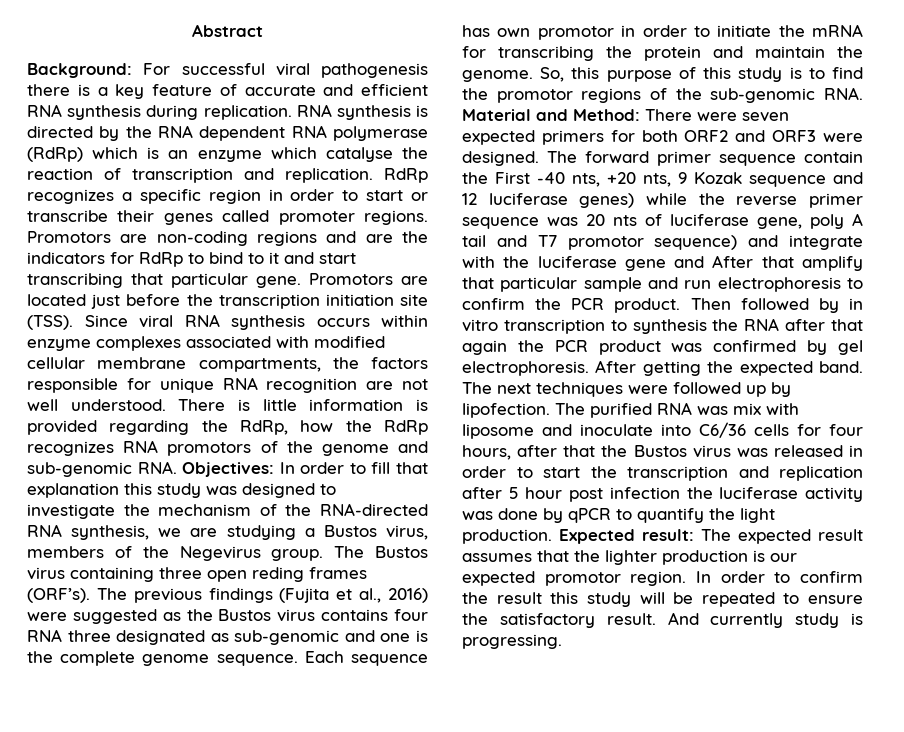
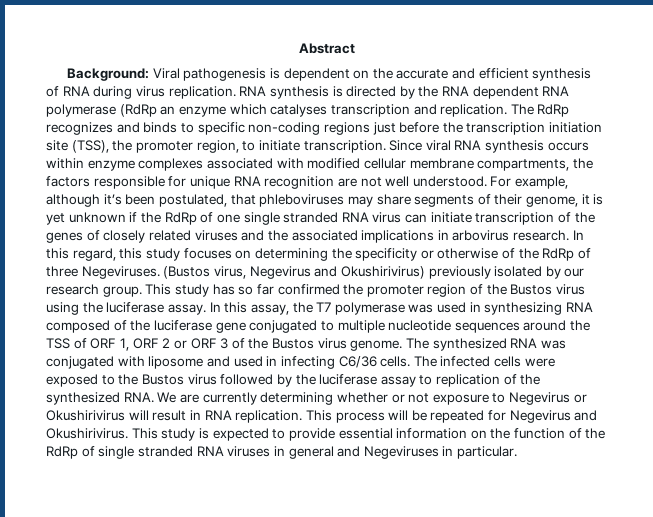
[143,63,428,78] [27,84,428,99] [27,104,199,120] For successful viral pathogenesis there is a key feature of accurate and efficient RNA synthesis during -> [152,68,592,81] [46,86,165,99] Viral pathogenesis is dependent on the accurate and efficient synthesis of RNA during virus
[27,147,428,162] [27,168,121,180] (RdRp) which is an enzyme which catalyse the reaction of -> [119,104,328,117] (RdRp an enzyme which catalyses
[384,168,428,183] [27,189,428,204] [27,210,428,225] [27,231,428,246] [27,252,356,267] [27,273,428,288] [27,294,86,306] RdRp recognizes a specific region in order to start or transcribe their genes called promoter regions. Promotors are non-coding regions and are the indicators for RdRp to bind to it and start transcribing that particular gene. Promotors are located -> [510,104,570,117] [46,122,370,135] The RdRp recognizes and binds to specific non-coding regions
[27,315,73,330] (TSS). -> [71,140,386,153] (TSS), the promoter region, to initiate transcription.
[178,399,428,411] [27,420,428,435] [27,440,429,456] [27,461,428,477] [27,483,336,498] [27,503,428,519] [27,524,429,540] [27,546,428,561] [27,567,367,582] [27,588,428,603] [27,609,428,624] [27,629,428,645] [27,651,428,666] [462,24,863,40] [462,46,863,61] [462,67,863,82] [462,87,863,103] [462,109,789,122] [462,130,863,145] [462,151,863,166] [462,172,863,187] [462,193,863,208] [462,213,863,229] [462,235,863,250] [462,255,863,271] [462,277,863,292] [462,298,863,313] [462,318,863,334] [462,340,863,355] [462,360,863,376] [462,382,791,397] [462,403,652,418] There is little information is provided regarding the RdRp, how the RdRp recognizes RNA promotors of the genome and sub-genomic RNA. Objectives: In order to fill that explanation this study was designed to investigate the mechanism of the RNA-directed RNA synthesis, we are studying a Bustos virus, members of the Negevirus group. The Bustos virus containing three open reding frames (ORF’s). The previous findings (Fujita et al., 2016) were suggested as the Bustos virus contains four RNA three designated as sub-genomic and one is the complete genome sequence. Each sequence has own promotor in order to initiate the mRNA for transcribing the protein and maintain the genome. So, this purpose of this study is to find the promotor regions of the sub-genomic RNA. Material and Method: There were seven expected primers for both ORF2 and ORF3 were designed. The forward primer sequence contain the First -40 nts, +20 nts, 9 Kozak sequence and 12 luciferase genes) while the reverse primer sequence was 20 nts of luciferase gene, poly A tail and T7 promotor sequence) and integrate with the luciferase gene and After that amplify that particular sample and run electrophoresis to confirm the PCR product. Then followed by in vitro transcription to synthesis the RNA after that again the PCR product was confirmed by gel electrophoresis. After getting the expected band. The next techniques were followed up by lipofection. The purified -> [490,176,569,189] [46,194,604,207] [46,212,595,225] [46,230,584,243] [46,248,592,261] [46,266,585,279] [46,284,586,297] [46,302,594,315] [46,320,591,333] [46,338,507,351] For example, although it’s been postulated, that phleboviruses may share segments of their genome, it is yet unknown if the RdRp of one single stranded RNA virus can initiate transcription of the genes of closely related viruses and the associated implications in arbovirus research. In this regard, this study focuses on determining the specificity or otherwise of the RdRp of three Negeviruses. (Bustos virus, Negevirus and Okushirivirus) previously isolated by our research group. This study has so far confirmed the promoter region of the Bustos virus using the luciferase assay. In this assay, the T7 polymerase was used in synthesizing RNA composed of the luciferase gene conjugated to multiple nucleotide sequences around the TSS of ORF 1, ORF 2 or ORF 3 of the Bustos virus genome. The synthesized
[733,403,761,415] mix -> [46,356,114,369] conjugated
[580,422,863,438] [462,445,863,460] [462,466,863,481] [462,487,863,502] [462,508,775,523] [462,529,863,544] [462,550,797,565] [462,571,863,586] [462,592,863,607] [462,612,863,628] [462,634,562,649] inoculate into C6/36 cells for four hours, after that the Bustos virus was released in order to start the transcription and replication after 5 hour post infection the luciferase activity was done by qPCR to quantify the light production. Expected result: The expected result assumes that the lighter production is our expected promotor region. In order to confirm the result this study will be repeated to ensure the satisfactory result. And currently study is progressing. -> [233,356,555,369] [46,374,541,387] [46,392,587,405] [46,410,598,423] [46,428,606,441] [46,446,518,459] used in infecting C6/36 cells. The infected cells were exposed to the Bustos virus followed by the luciferase assay to replication of the synthesized RNA. We are currently determining whether or not exposure to Negevirus or Okushirivirus will result in RNA replication. This process will be repeated for Negevirus and Okushirivirus. This study is expected to provide essential information on the function of the RdRp of single stranded RNA viruses in general and Negeviruses in particular.

